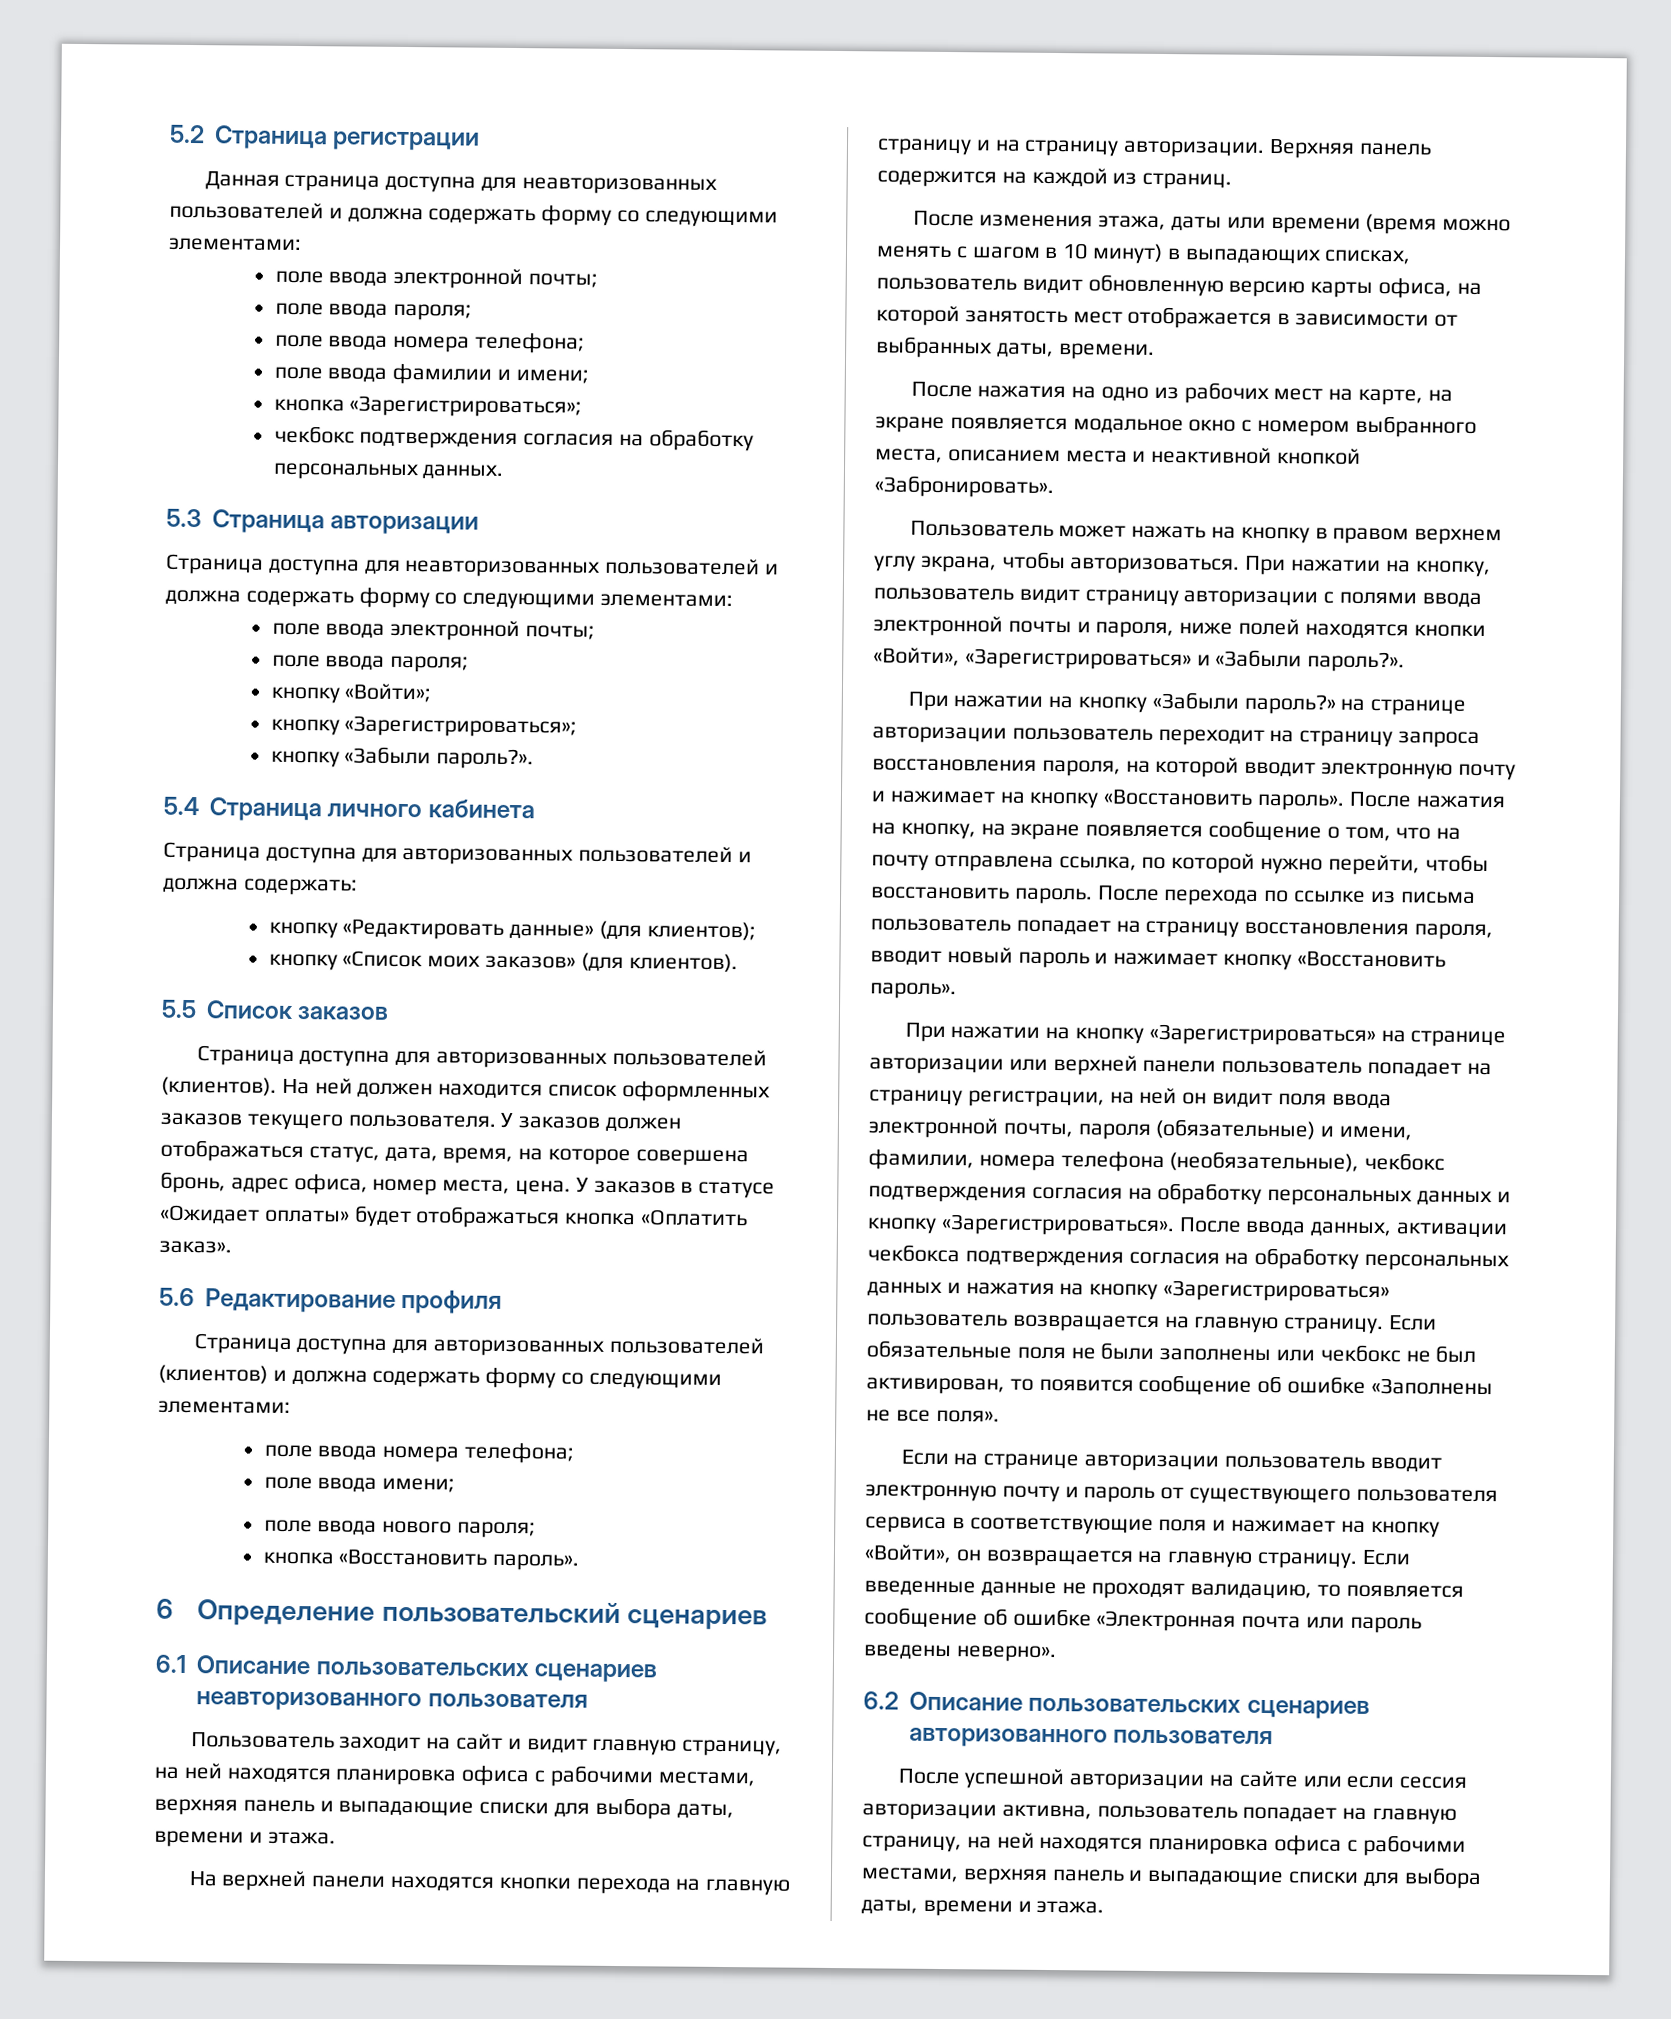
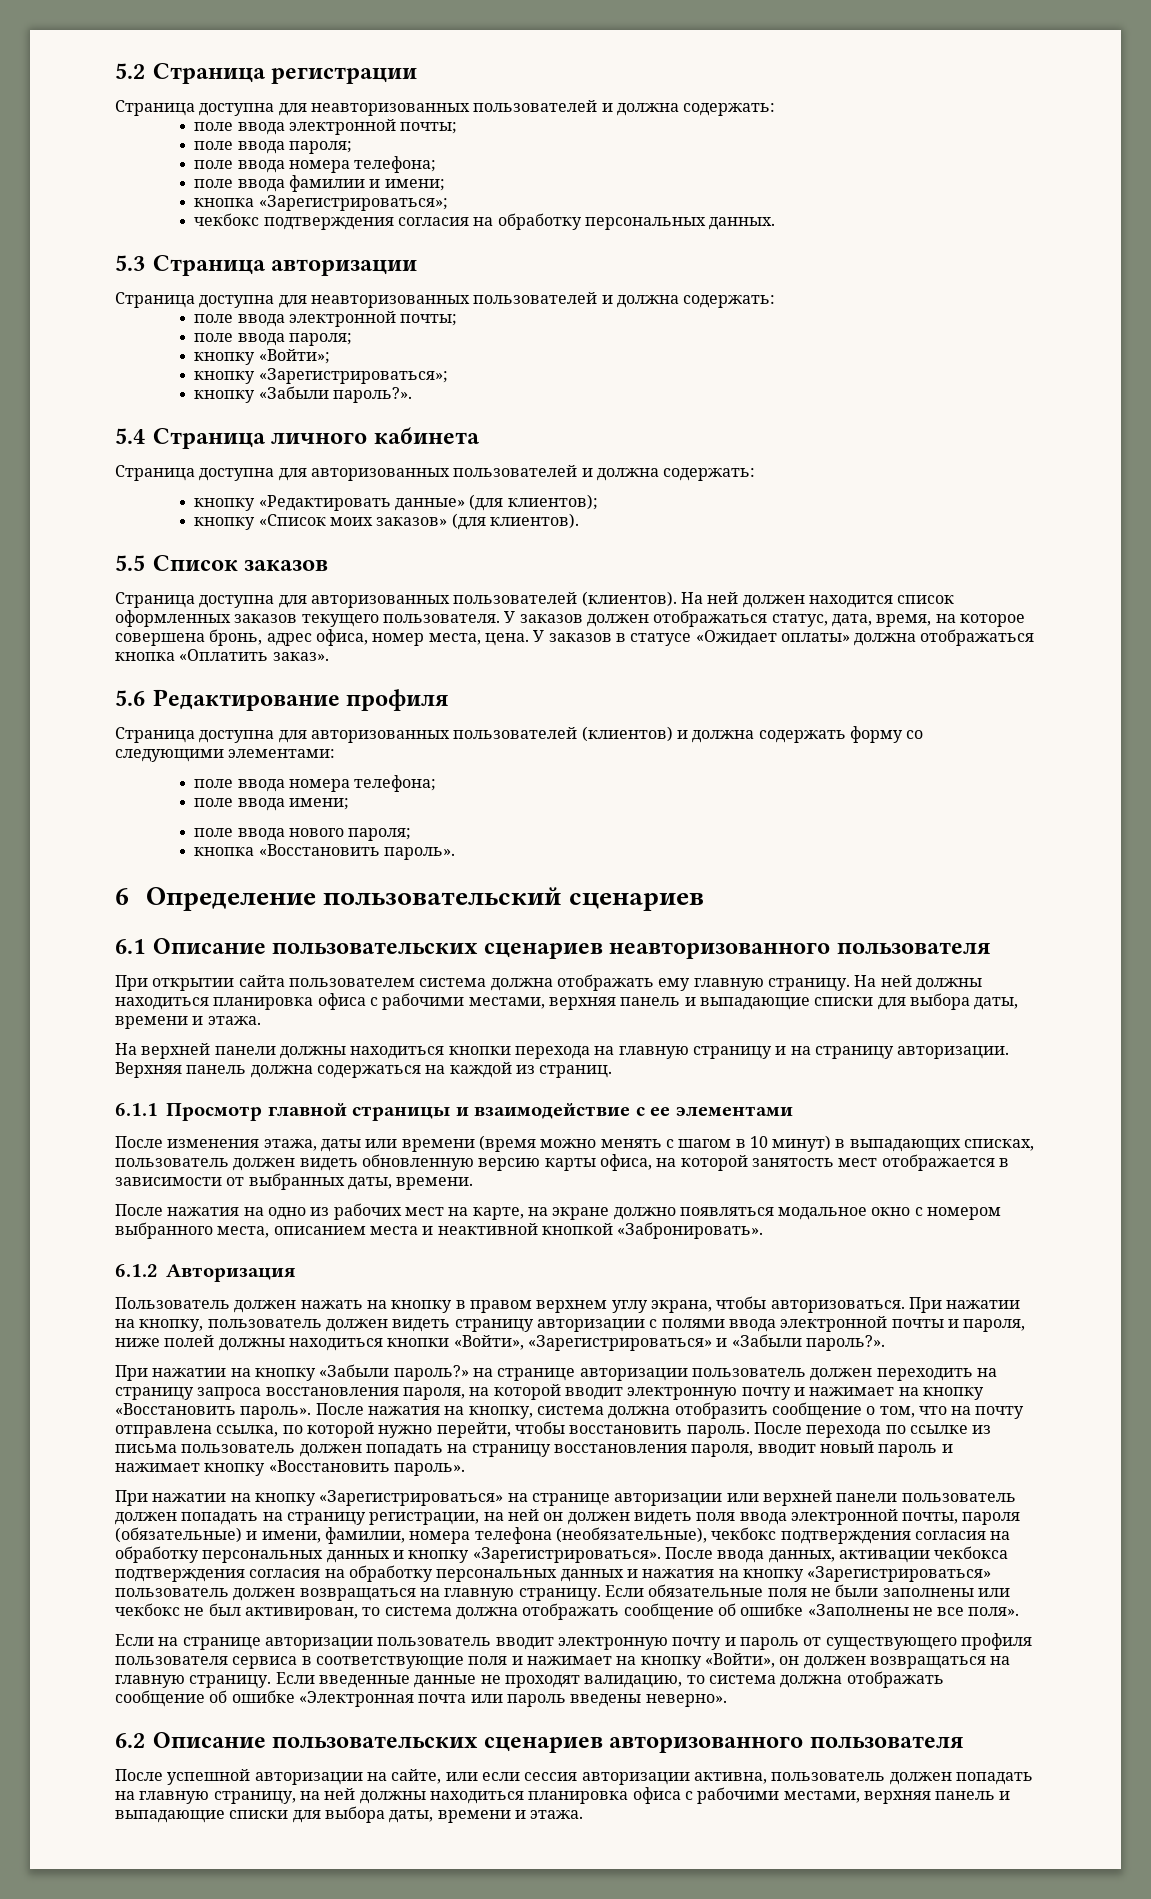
[204,171,717,195] [169,201,778,228] [168,237,302,252] Данная страница доступна для неавторизованных пользователей и должна содержать форму со следующими элементами: -> [115,100,776,116] Страница доступна для неавторизованных пользователей и должна содержать:
[245,587,734,610] содержать форму со следующими элементами: -> [683,295,776,308] содержать:
[353,1205,412,1228] будет -> [854,633,917,646] должна
[190,1732,783,1757] [154,1763,331,1783] Пользователь заходит на сайт и видит главную страницу, на ней находятся -> [115,974,982,991] [115,997,209,1010] При открытии сайта пользователем система должна отображать ему главную страницу. На ней должны находиться
[390,1875,495,1891] находятся -> [279,1046,445,1059] должны находиться
[877,170,997,188] содержится -> [250,1065,421,1078] должна содержаться
(1233, 181) none -> [115,1102,793,1121] // 6.1.1 Просмотр главной страницы и взаимодействие с ее элементами
[1021,278,1083,294] видит -> [233,1158,358,1171] должен видеть
[949,417,1068,431] появляется -> [613,1207,774,1220] должно появляться
[909,520,1127,538] // Пользователь может -> [115,1264,296,1282] [115,1297,297,1313] // 6.1.2 Авторизация // Пользователь должен
[1018,588,1080,604] видит -> [325,1319,451,1332] должен видеть
[1304,623,1409,639] находятся -> [218,1338,383,1351] должны находиться
[1157,728,1265,746] переходит -> [810,1368,973,1381] должен переходить
[980,823,1204,841] на экране появляется -> [536,1402,768,1419] система должна отобразить
[1015,919,1111,935] попадает -> [299,1444,443,1457] должен попадать
[1367,1061,1463,1077] попадает -> [115,1512,259,1525] должен попадать
[1212,1092,1274,1108] видит -> [567,1512,692,1525] должен видеть
[1012,1314,1160,1333] возвращается -> [233,1588,416,1601] должен возвращаться
[1038,1378,1134,1392] появится -> [384,1603,620,1620] система должна отображать
(1352, 1496) none -> [960,1633,1032,1650] профиля
[985,1549,1134,1567] возвращается -> [803,1656,986,1669] должен возвращаться
[1345,1584,1464,1598] появляется -> [708,1671,944,1688] система должна отображать
[1238,1770,1298,1788] сайте -> [391,1769,442,1784] сайте,
[1242,1806,1338,1822] попадает -> [889,1772,1033,1785] должен попадать
[1039,1836,1144,1852] находятся -> [359,1791,524,1804] должны находиться

